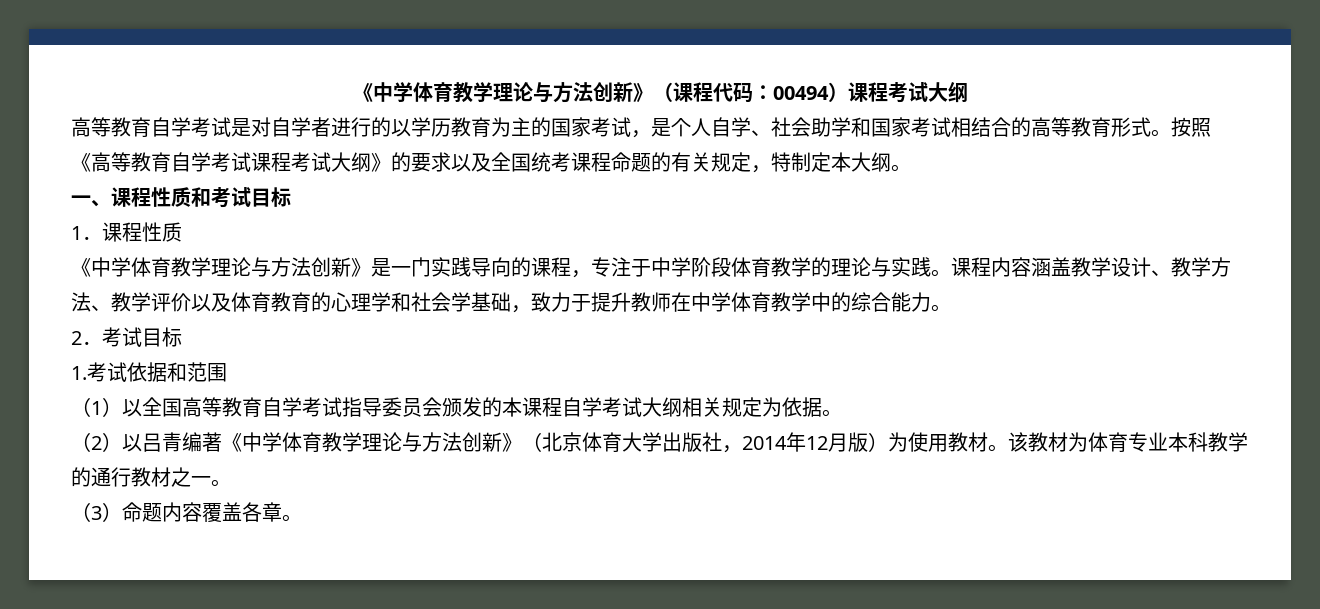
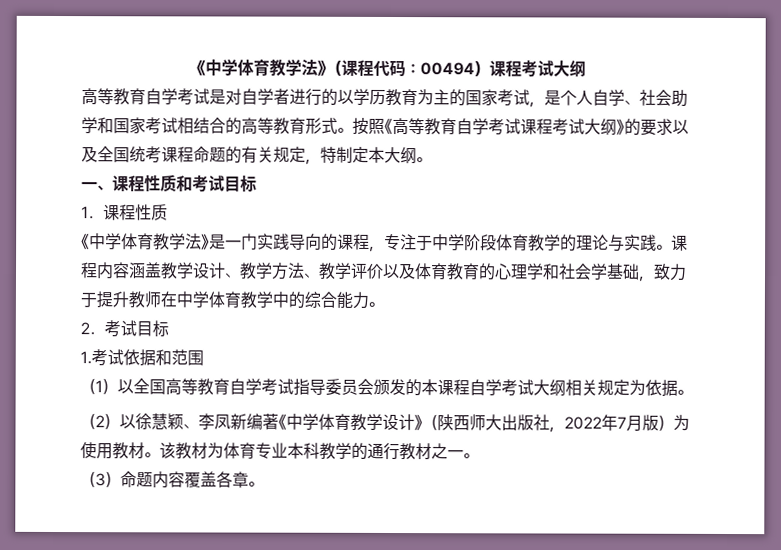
[352,82,633,103] 《中学体育教学理论与方法创新 -> [196,58,318,77] 《中学体育教学法
[211,257,351,277] 理论与方法创新 -> [185,233,202,250] 法
[142,432,182,452] 吕青 -> [135,413,247,431] 徐慧颖、李凤新
[362,432,828,453] 理论与方法创新》（北京体育大学出版社，2014年12 -> [382,413,627,433] 设计》（陕西师大出版社，2022年7

